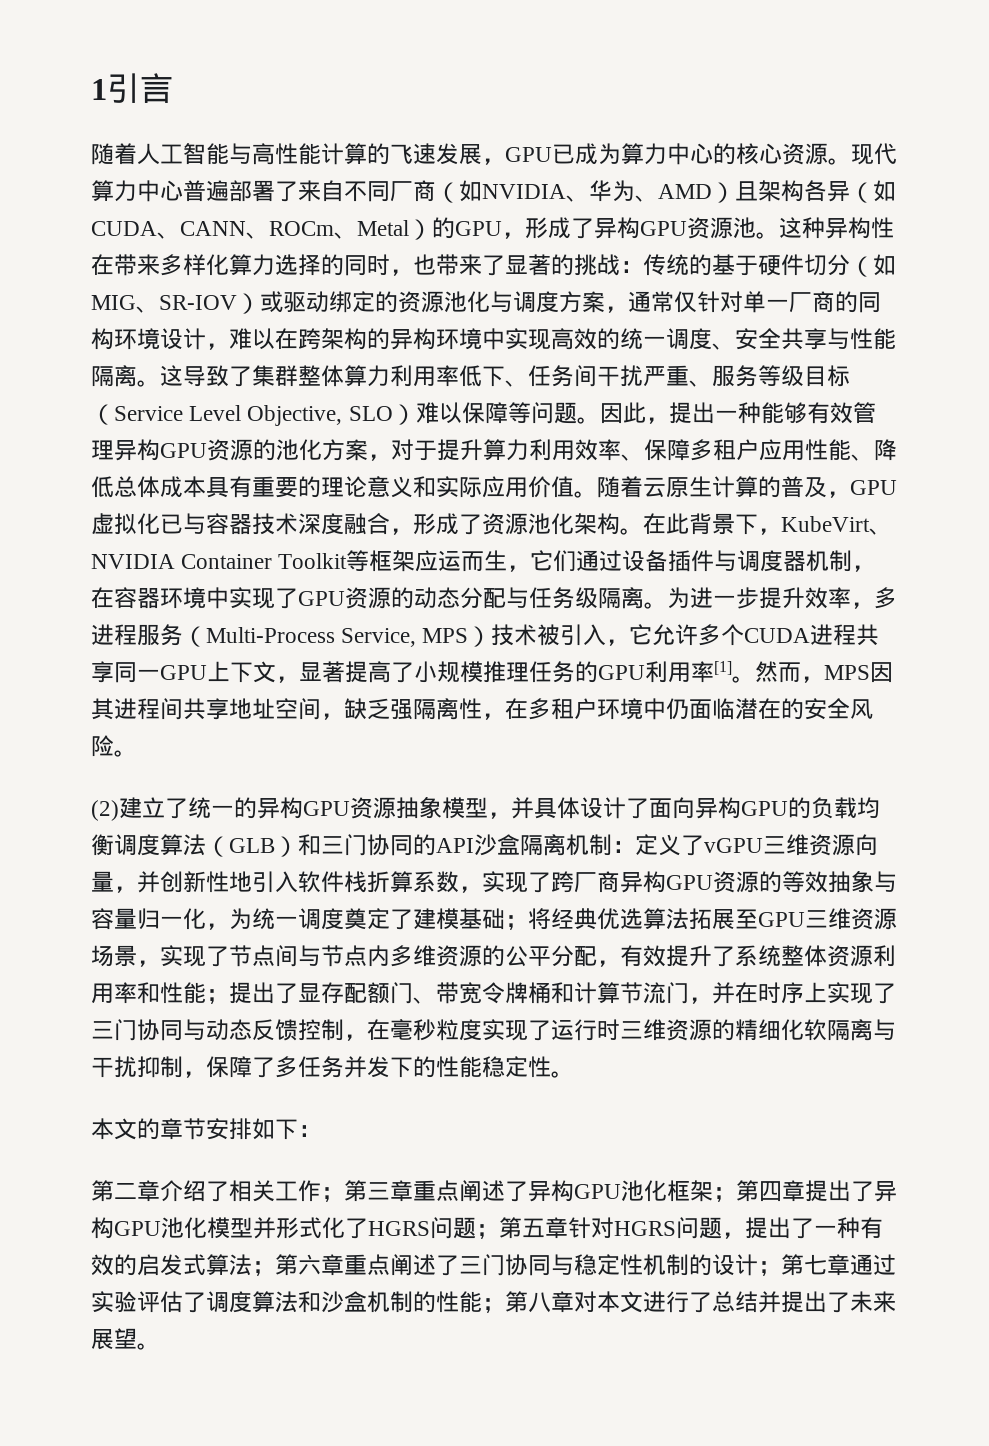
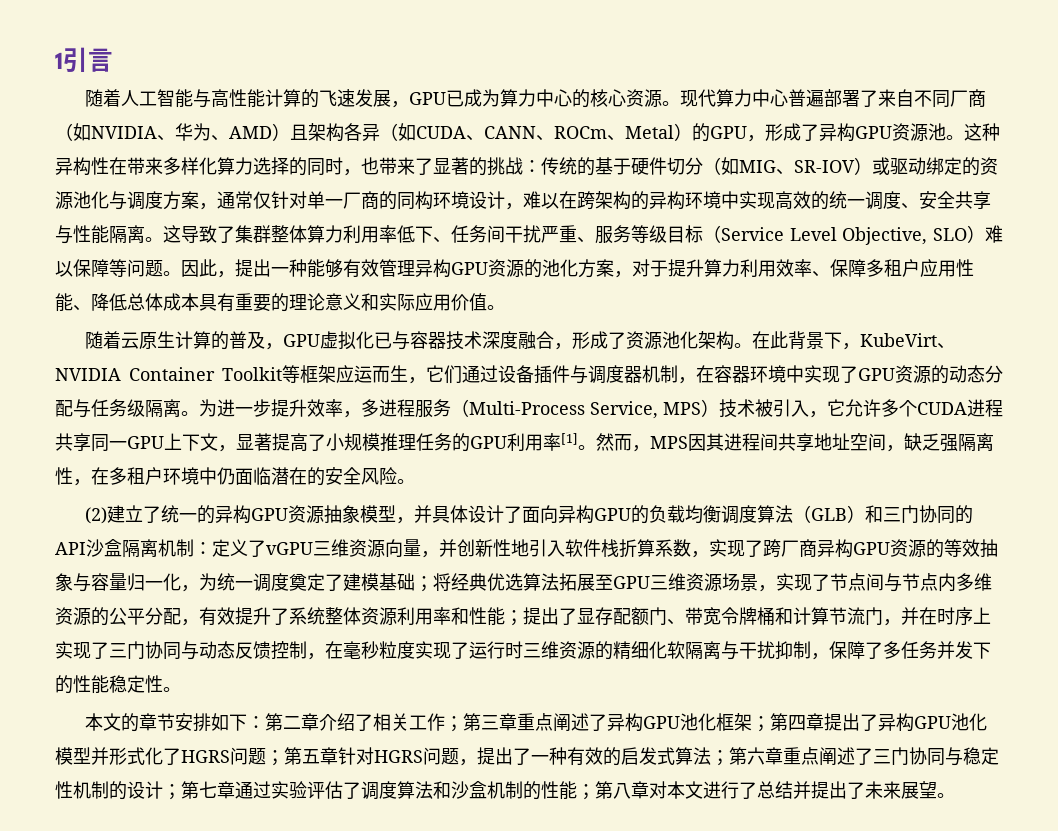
(597, 494) none -> (505, 307) //
(321, 1131) // -> (265, 722) none

